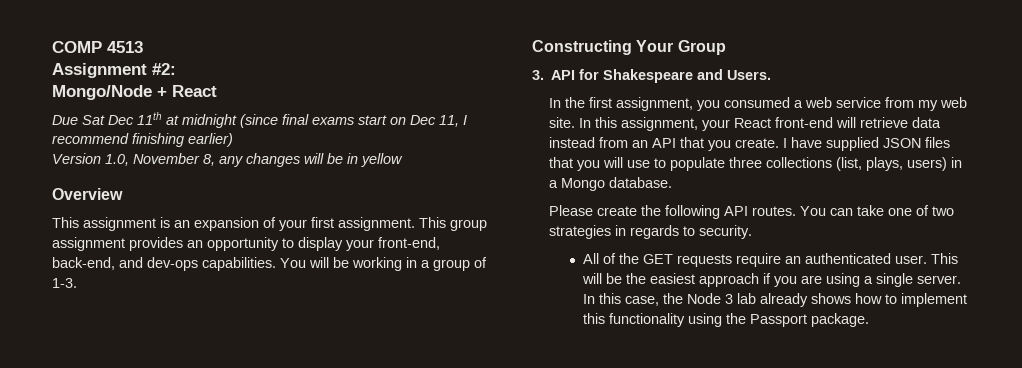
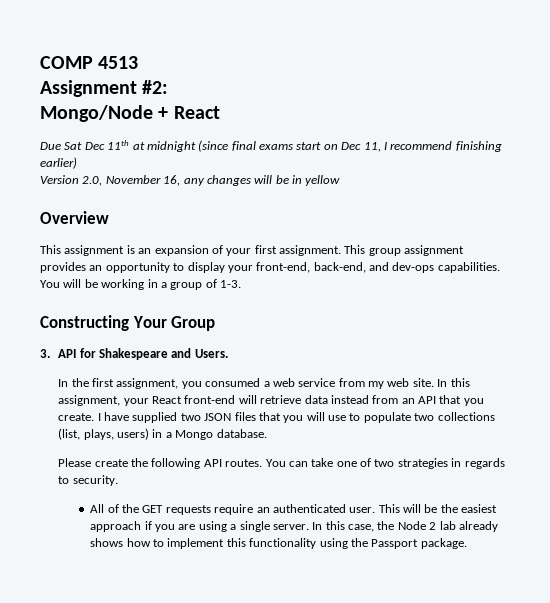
[105,153,215,166] 1.0, November 8, -> [82,175,181,186] 2.0, November 16,
(880, 144) none -> [180,413,201,421] two
[729,157,763,168] three -> [414,413,435,421] two
[724,294,733,304] 3 -> [429,522,437,530] 2

